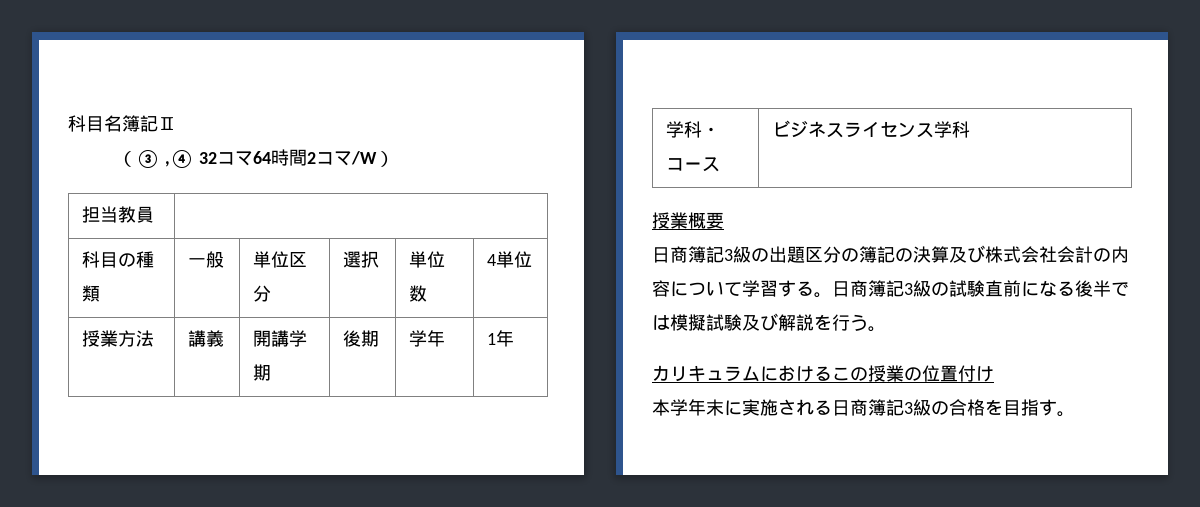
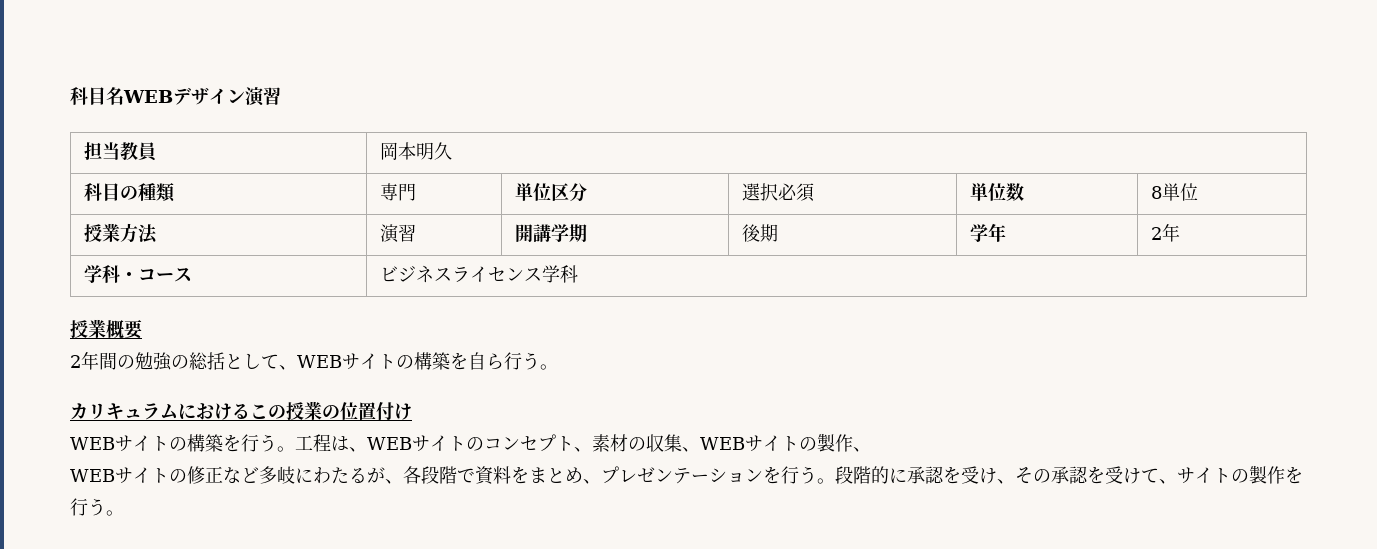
[122,115,176,132] [118,149,394,168] 簿記Ⅱ // （③ ,④ 32コマ64時間2コマ/W） -> [123,87,281,107] WEBデザイン演習
(155, 214) none -> [379,142,452,160] 岡本明久
[188,251,225,268] 一般 -> [379,183,416,201] 専門
(380, 259) none -> [777,183,814,202] 必須
[487,254,497,266] 4 -> [1150,186,1162,199] 8
[188,330,225,347] 講義 -> [379,224,416,243] 演習
[487,333,497,345] 1 -> [1150,227,1162,240] 2
[652,245,1129,263] [652,280,1129,298] [652,313,832,331] 日商簿記3級の出題区分の簿記の決算及び株式会社会計の内容について学習する。日商簿記3級の試験直前になる後半では模擬試験及び解説を -> [70,351,504,371] 2年間の勉強の総括として、WEBサイトの構築を自ら
[652,399,1057,416] 本学年末に実施される日商簿記3級の合格を目指す -> [70,433,871,452] [70,465,1303,485] [70,498,106,516] WEBサイトの構築を行う。工程は、WEBサイトのコンセプト、素材の収集、WEBサイトの製作、 // WEBサイトの修正など多岐にわたるが、各段階で資料をまとめ、プレゼンテーションを行う。段階的に承認を受け、その承認を受けて、サイトの製作を行う

